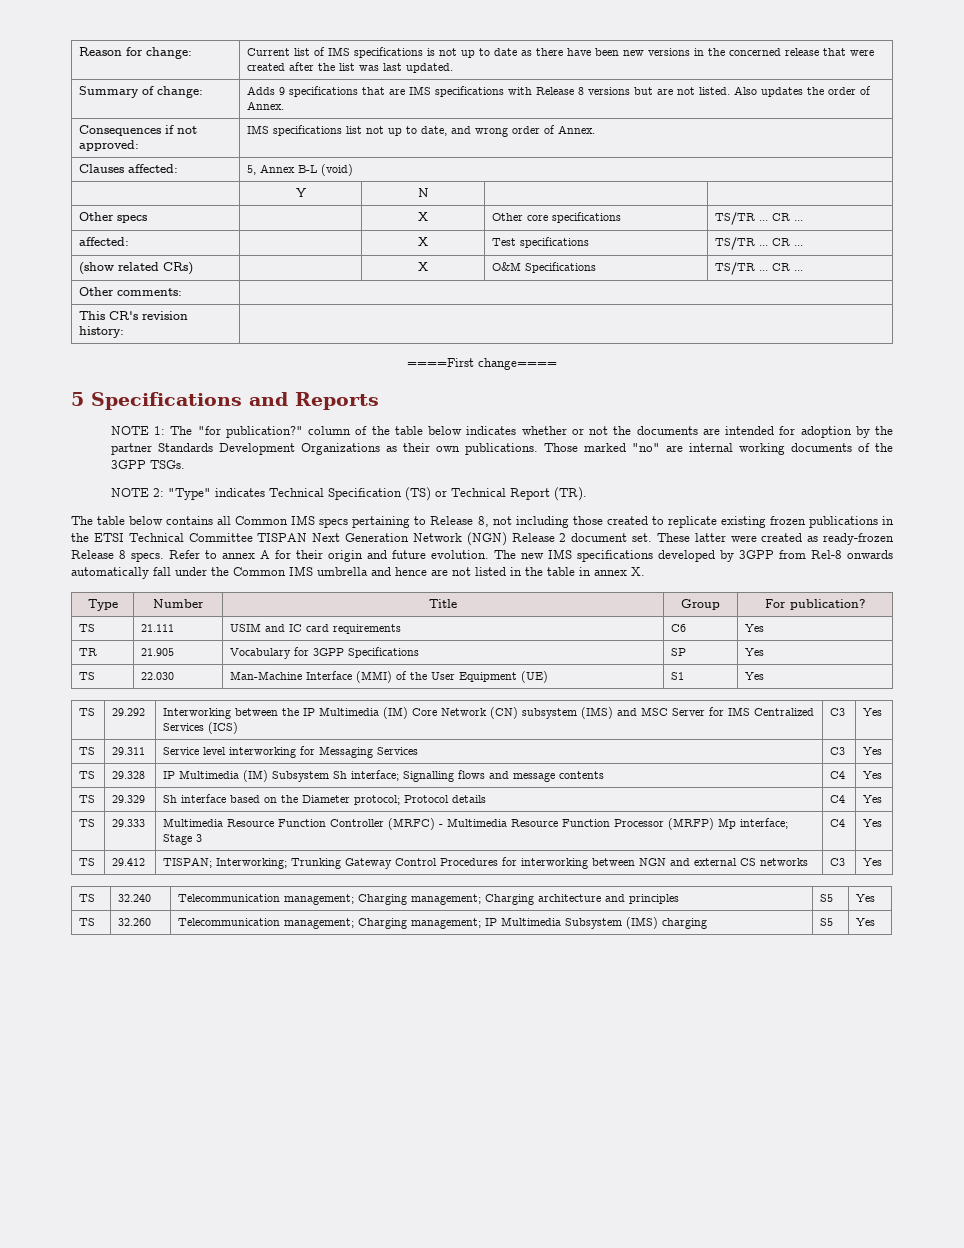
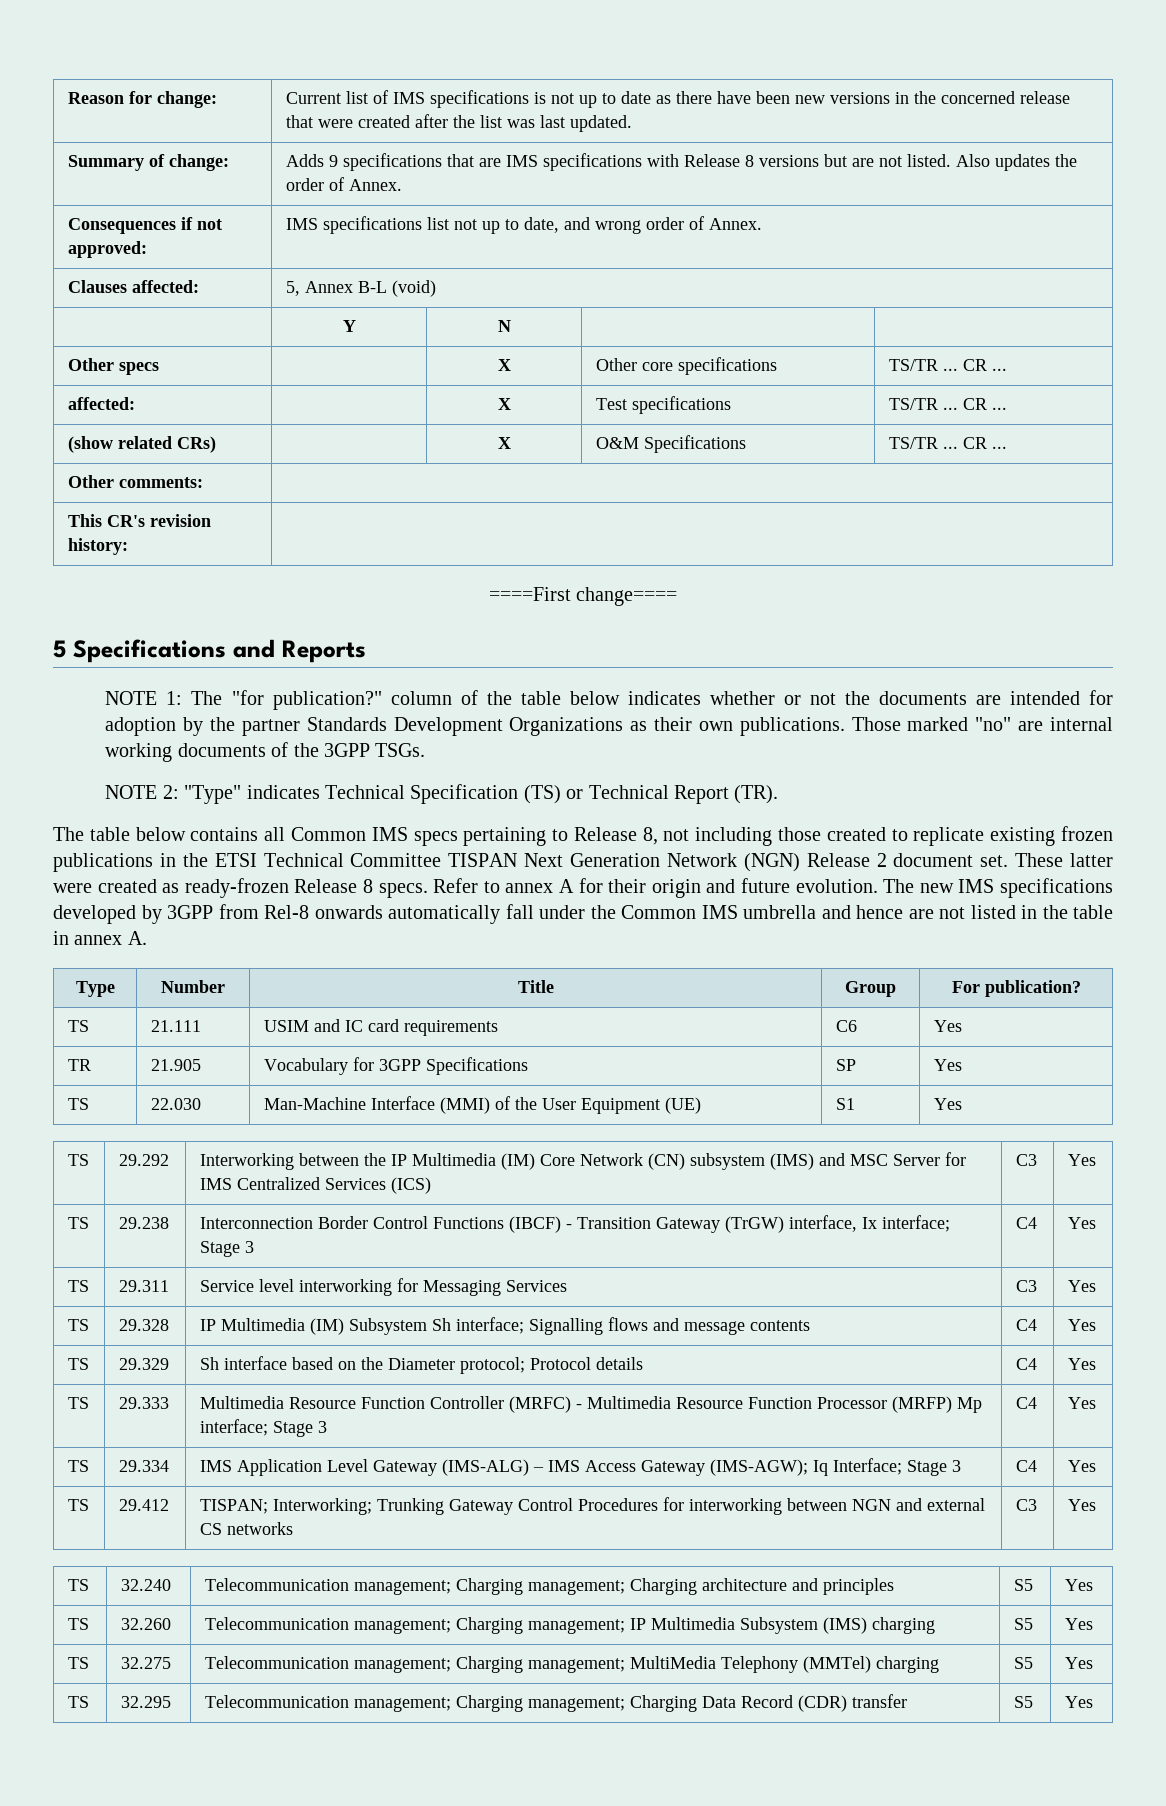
[631,567,645,576] X. -> [127,931,147,945] A.
(883, 712) none -> [67,1217,89,1229] [118,1217,169,1229] [199,1215,950,1233] [199,1241,254,1257] [1015,1217,1037,1229] [1067,1217,1096,1229] // TS | 29.238 | Interconnection Border Control Functions (IBCF) - Transition Gateway (TrGW) interface, Ix interface; Stage 3 | C4 | Yes
(883, 823) none -> [67,1460,89,1472] [118,1460,169,1472] [199,1458,961,1476] [1015,1460,1037,1472] [1067,1460,1096,1472] // TS | 29.334 | IMS Application Level Gateway (IMS-ALG) – IMS Access Gateway (IMS-AGW); Iq Interface; Stage 3 | C4 | Yes
(876, 922) none -> [67,1657,89,1669] [120,1657,171,1669] [204,1656,939,1673] [1013,1657,1033,1669] [1064,1657,1093,1669] [67,1696,89,1708] [120,1696,171,1708] [204,1694,907,1712] [1013,1696,1033,1708] [1064,1696,1093,1708] // TS | 32.275 | Telecommunication management; Charging management; MultiMedia Telephony (MMTel) charging | S5 | Yes // TS | 32.295 | Telecommunication management; Charging management; Charging Data Record (CDR) transfer | S5 | Yes

